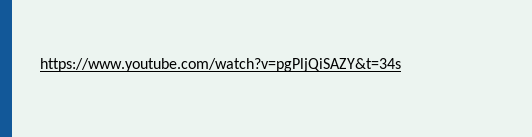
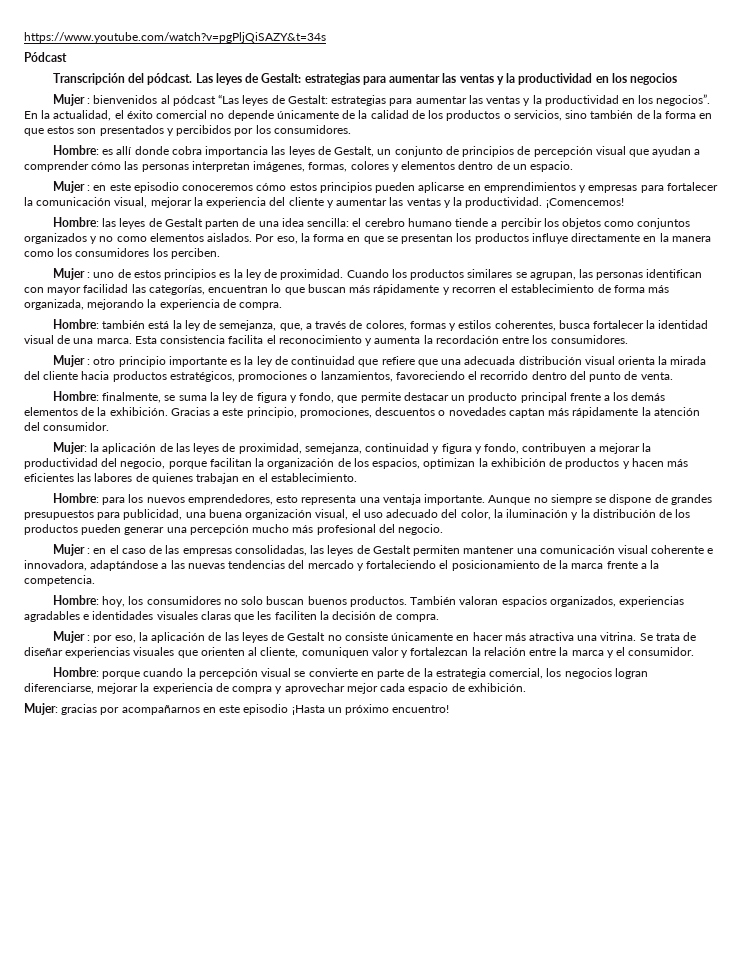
(401, 65) none -> [24,52,67,62] [52,73,678,85] [52,94,711,106] [24,110,713,121] [24,125,351,136] [52,145,701,157] [24,161,574,172] [52,181,718,193] [24,197,624,208] [52,217,691,229] [24,233,711,244] [24,248,220,259] [52,268,703,280] [24,284,670,295] [24,299,283,310] [52,319,709,331] [24,335,628,346] [52,355,707,367] [24,371,673,382] [52,391,666,403] [24,407,700,418] [24,422,110,431] [52,442,652,454] [24,458,689,469] [24,473,357,484] [52,493,712,505] [24,509,691,520] [24,524,444,535] [52,544,714,556] [24,560,660,571] [24,575,95,586] [52,595,685,607] [24,611,439,622] [52,631,697,643] [24,647,695,658] [52,667,648,679] [24,683,526,694] [24,703,450,715] // Pódcast // Transcripción del pódcast. Las leyes de Gestalt: estrategias para aumentar las ventas y la productividad en los negocios // Mujer : bienvenidos al pódcast “Las leyes de Gestalt: estrategias para aumentar las ventas y la productividad en los negocios”. En la actualidad, el éxito comercial no depende únicamente de la calidad de los productos o servicios, sino también de la forma en que estos son presentados y percibidos por los consumidores. // Hombre: es allí donde cobra importancia las leyes de Gestalt, un conjunto de principios de percepción visual que ayudan a comprender cómo las personas interpretan imágenes, formas, colores y elementos dentro de un espacio. // Mujer : en este episodio conoceremos cómo estos principios pueden aplicarse en emprendimientos y empresas para fortalecer la comunicación visual, mejorar la experiencia del cliente y aumentar las ventas y la productividad. ¡Comencemos! // Hombre: las leyes de Gestalt parten de una idea sencilla: el cerebro humano tiende a percibir los objetos como conjuntos organizados y no como elementos aislados. Por eso, la forma en que se presentan los productos influye directamente en la manera como los consumidores los perciben. // Mujer : uno de estos principios es la ley de proximidad. Cuando los productos similares se agrupan, las personas identifican con mayor facilidad las categorías, encuentran lo que buscan más rápidamente y recorren el establecimiento de forma más organizada, mejorando la experiencia de compra. // Hombre: también está la ley de semejanza, que, a través de colores, formas y estilos coherentes, busca fortalecer la identidad visual de una marca. Esta consistencia facilita el reconocimiento y aumenta la recordación entre los consumidores. // Mujer : otro principio importante es la ley de continuidad que refiere que una adecuada distribución visual orienta la mirada del cliente hacia productos estratégicos, promociones o lanzamientos, favoreciendo el recorrido dentro del punto de venta. // Hombre: finalmente, se suma la ley de figura y fondo, que permite destacar un producto principal frente a los demás elementos de la exhibición. Gracias a este principio, promociones, descuentos o novedades captan más rápidamente la atención del consumidor. // Mujer: la aplicación de las leyes de proximidad, semejanza, continuidad y figura y fondo, contribuyen a mejorar la productividad del negocio, porque facilitan la organización de los espacios, optimizan la exhibición de productos y hacen más eficientes las labores de quienes trabajan en el establecimiento. // Hombre: para los nuevos emprendedores, esto representa una ventaja importante. Aunque no siempre se dispone de grandes presupuestos para publicidad, una buena organización visual, el uso adecuado del color, la iluminación y la distribución de los productos pueden generar una percepción mucho más profesional del negocio. // Mujer : en el caso de las empresas consolidadas, las leyes de Gestalt permiten mantener una comunicación visual coherente e innovadora, adaptándose a las nuevas tendencias del mercado y fortaleciendo el posicionamiento de la marca frente a la competencia. // Hombre: hoy, los consumidores no solo buscan buenos productos. También valoran espacios organizados, experiencias agradables e identidades visuales claras que les faciliten la decisión de compra. // Mujer : por eso, la aplicación de las leyes de Gestalt no consiste únicamente en hacer más atractiva una vitrina. Se trata de diseñar experiencias visuales que orienten al cliente, comuniquen valor y fortalezcan la relación entre la marca y el consumidor. // Hombre: porque cuando la percepción visual se convierte en parte de la estrategia comercial, los negocios logran diferenciarse, mejorar la experiencia de compra y aprovechar mejor cada espacio de exhibición. // Mujer: gracias por acompañarnos en este episodio ¡Hasta un próximo encuentro!

